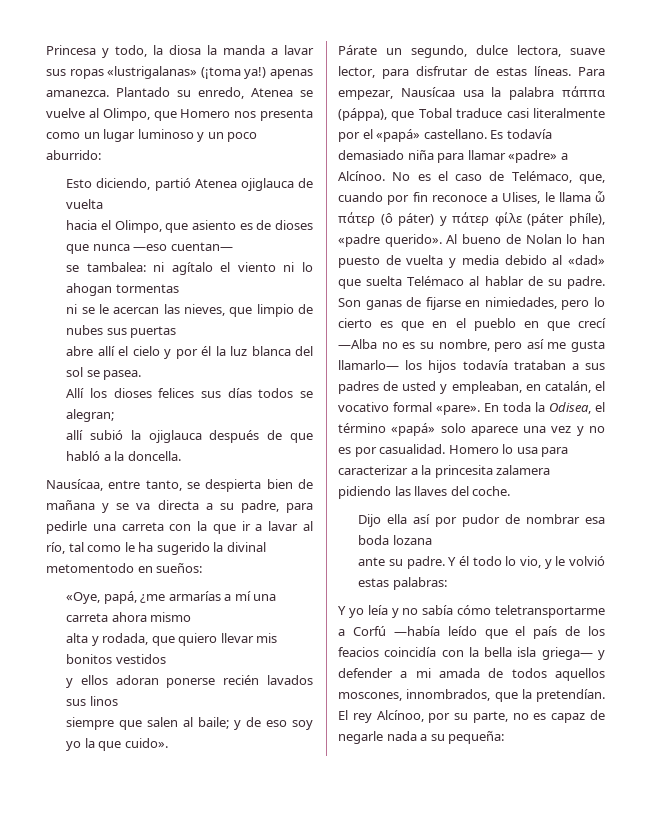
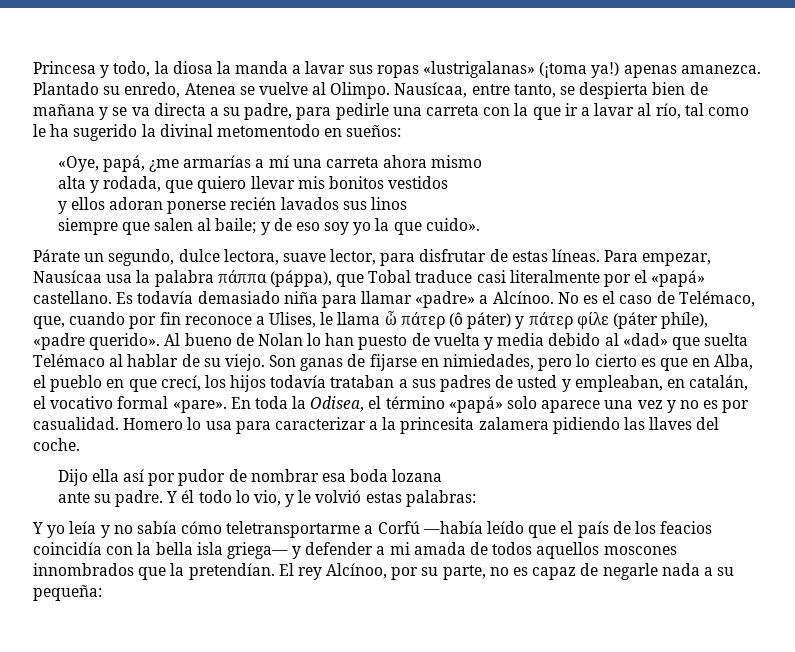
[102,108,313,121] [46,129,258,142] [46,150,101,160] [66,178,314,191] [66,199,104,209] [66,220,313,233] [66,242,233,254] [66,262,313,275] [66,283,179,296] [66,304,313,317] [66,325,177,338] [66,346,314,359] [66,367,142,380] [66,388,313,398] [66,409,115,422] [66,430,313,443] [66,451,181,461] Olimpo, que Homero nos presenta como un lugar luminoso y un poco aburrido: // Esto diciendo, partió Atenea ojiglauca de vuelta // hacia el Olimpo, que asiento es de dioses que nunca —eso cuentan— // se tambalea: ni agítalo el viento ni lo ahogan tormentas // ni se le acercan las nieves, que limpio de nubes sus puertas // abre allí el cielo y por él la luz blanca del sol se pasea. // Allí los dioses felices sus días todos se alegran; // allí subió la ojiglauca después de que habló a la doncella. // -> [330,82,391,99] Olimpo.
[567,276,605,289] padre. -> [224,354,265,371] viejo.
(448, 324) none -> [714,354,754,370] Alba,
[578,318,606,328] [338,339,605,352] [338,360,399,370] crecí —Alba no es su nombre, pero así me gusta llamarlo— -> [160,375,201,391] crecí,
[338,689,491,701] moscones, innombrados, -> [603,546,677,555] [33,563,134,576] moscones innombrados

